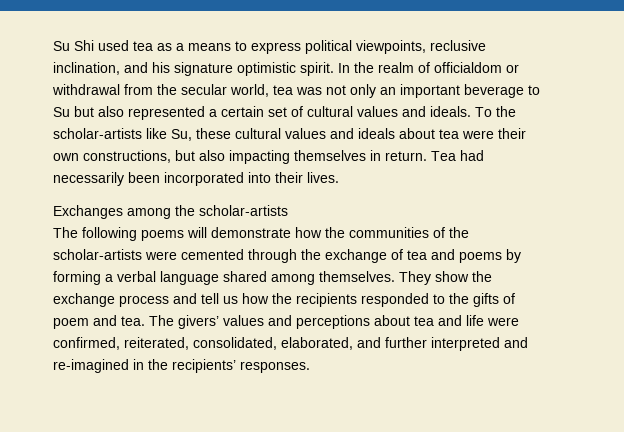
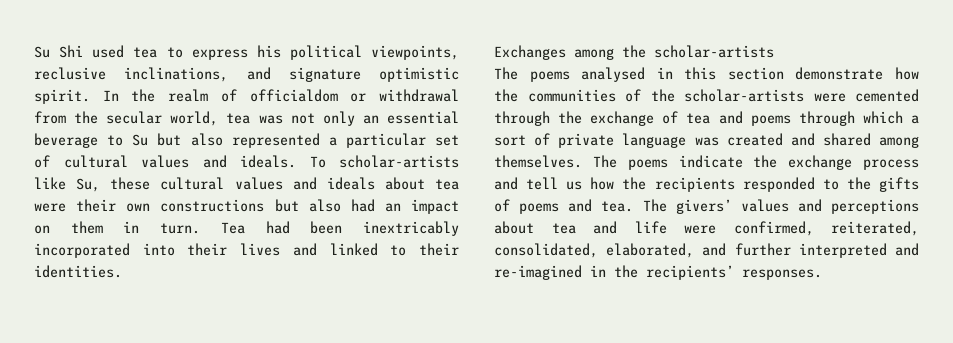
[157,43,231,51] as a means -> (158, 52) none
(301, 48) none -> [256,45,281,58] his
[53,62,170,75] inclination, and his -> [124,67,271,82] inclinations, and
[400,84,460,98] important -> [386,111,459,124] essential
[221,106,264,117] certain -> [345,133,426,148] particular
[496,106,516,117] the -> (326, 162) none
[83,150,484,164] [53,172,339,186] constructions, but also impacting themselves in return. Tea had necessarily been incorporated into their lives. -> [160,199,459,214] [34,221,460,236] [34,243,460,258] [34,265,122,278] constructions but also had an impact on them in turn. Tea had been inextricably incorporated into their lives and linked to their identities.
[82,227,207,241] following poems will -> [529,67,784,82] poems analysed in this section
[506,249,521,263] [53,271,469,285] by forming a verbal language shared among themselves. They show -> [798,111,919,126] [494,133,919,148] [494,155,743,170] through which a sort of private language was created and shared among themselves. The poems indicate
[53,318,89,329] poem -> [519,203,560,214] poems

